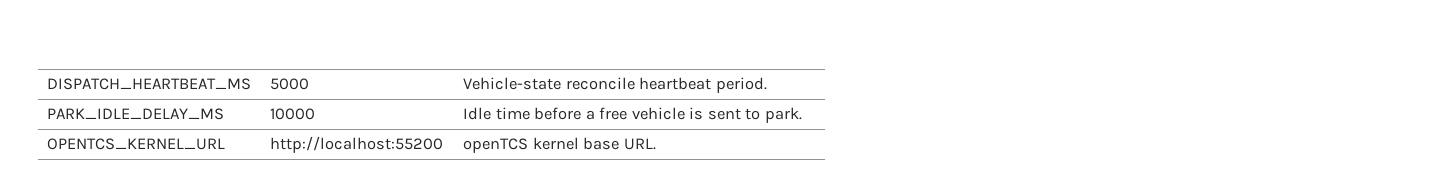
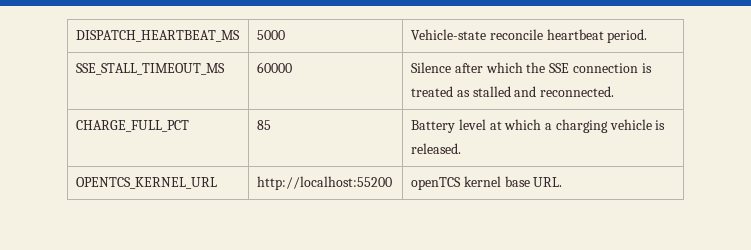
[47,108,225,120] [270,108,316,120] [463,107,802,123] PARK_IDLE_DELAY_MS | 10000 | Idle time before a free vehicle is sent to park. -> [75,63,225,75] [256,62,292,73] [410,62,652,73] [410,86,615,97] [75,120,189,132] [256,120,271,130] [410,119,666,133] [410,143,461,154] SSE_STALL_TIMEOUT_MS | 60000 | Silence after which the SSE connection is treated as stalled and reconnected. // CHARGE_FULL_PCT | 85 | Battery level at which a charging vehicle is released.

